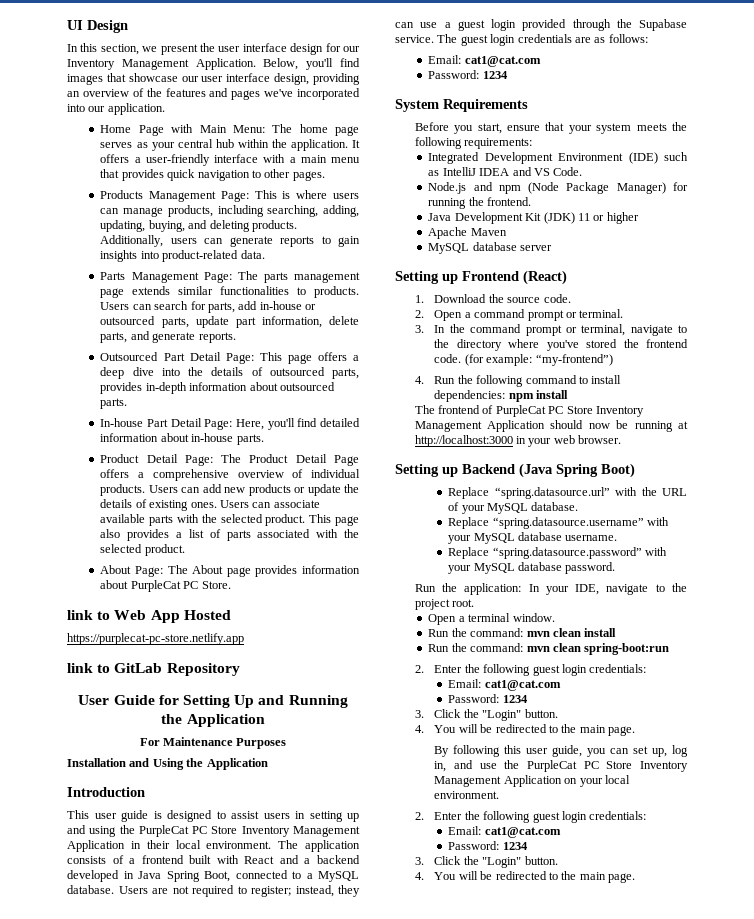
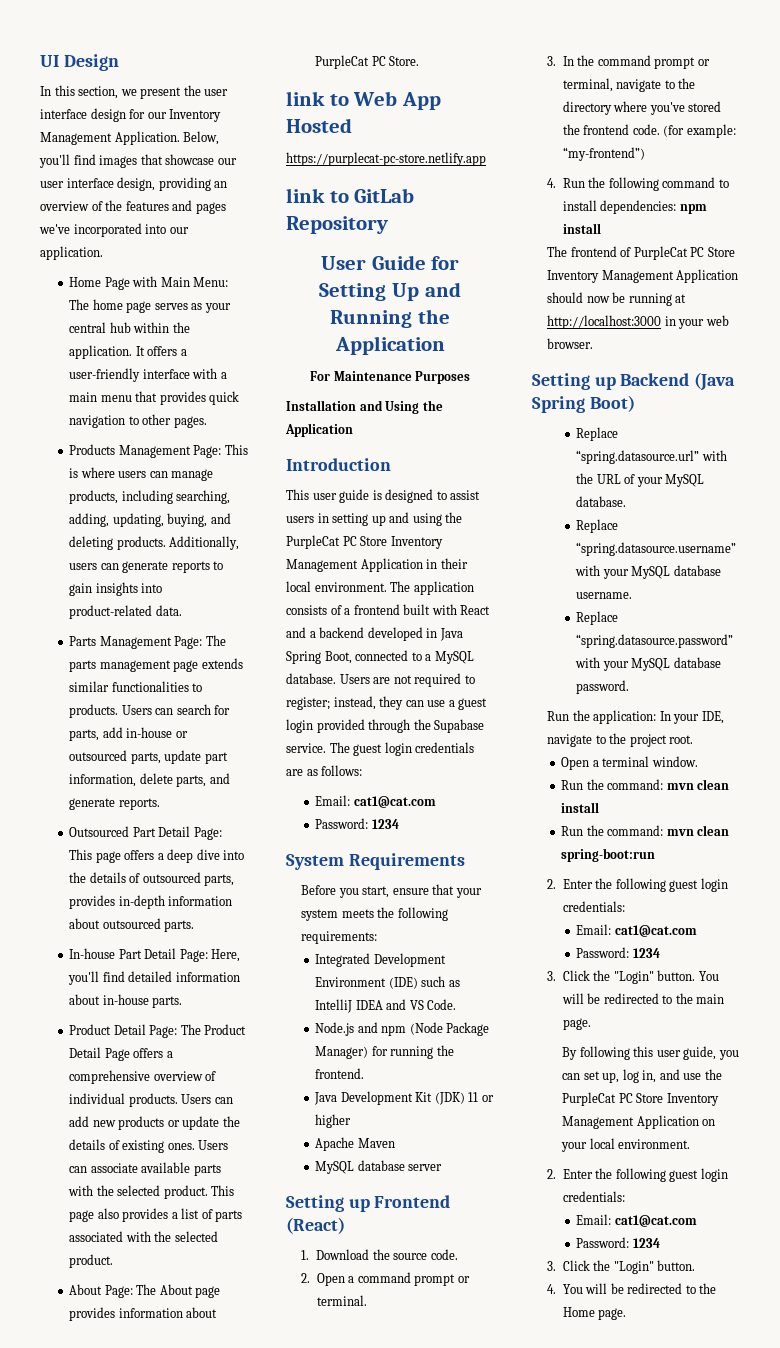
[414,725,424,733] // 4. -> (696, 975) none
[579,872,606,880] main -> [562,1307,595,1317] Home

